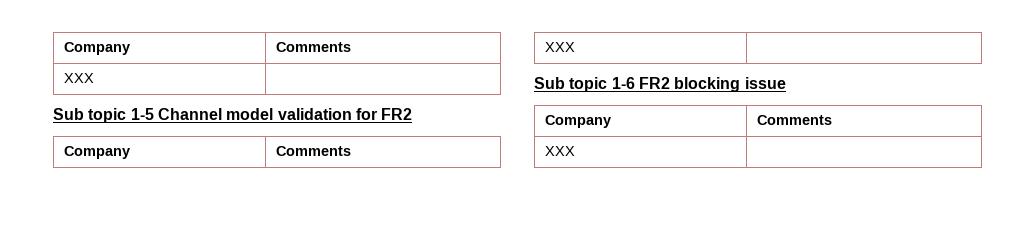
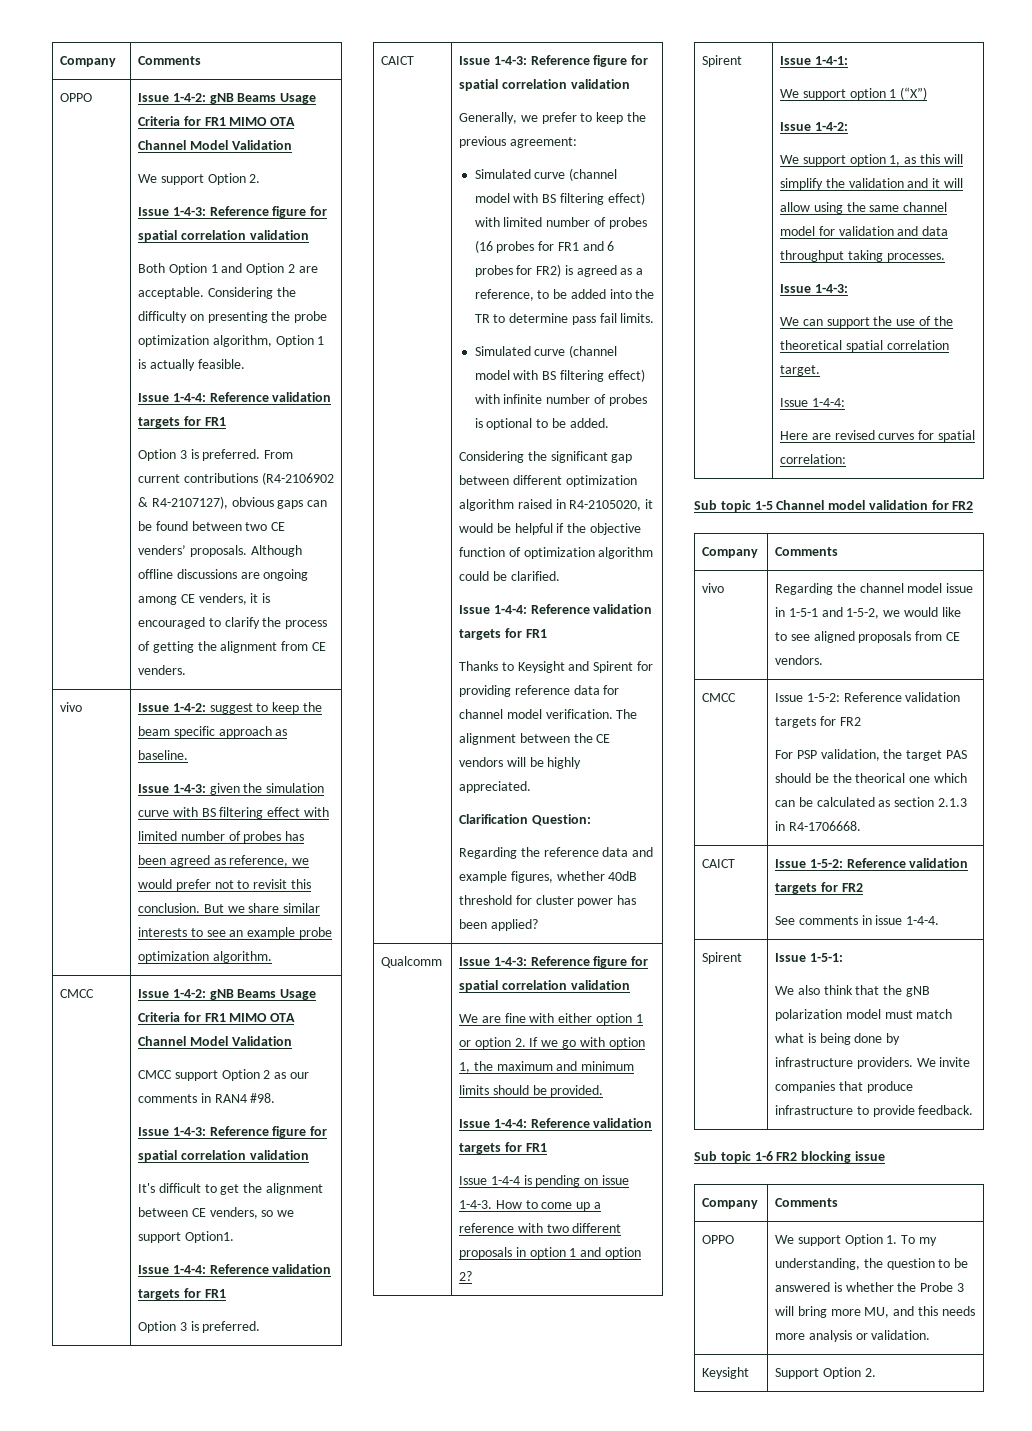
[64,42,131,55] [276,42,352,52] [64,73,95,83] Company | Comments // XXX | -> [60,56,117,67] [138,56,202,65] [60,93,93,102] [138,93,317,104] [138,116,296,126] [138,140,292,150] [138,173,261,185] [138,206,328,218] [138,230,309,242] [138,263,318,275] [138,287,296,299] [138,311,328,323] [138,335,325,347] [138,359,245,371] [138,392,332,402] [138,416,226,428] [138,449,294,461] [138,472,334,485] [138,496,328,509] [138,521,286,531] [138,545,302,557] [138,569,309,581] [138,593,271,605] [138,617,328,629] [138,641,327,653] [138,665,187,675] [60,702,83,712] [138,702,323,714] [138,726,288,738] [138,750,189,760] [138,783,325,795] [138,807,330,819] [138,831,305,843] [138,855,310,867] [138,879,312,891] [138,903,321,913] [138,927,333,939] [138,951,272,963] [60,989,95,998] [138,989,317,1000] [138,1012,296,1022] [138,1036,292,1046] [138,1069,310,1081] [138,1093,276,1103] [138,1126,328,1138] [138,1150,309,1162] [138,1183,324,1195] [138,1207,295,1219] [138,1231,234,1243] [138,1264,332,1274] [138,1288,226,1300] [138,1321,261,1333] [381,56,415,65] [459,55,649,67] [459,79,630,91] [459,112,647,124] [459,136,577,148] [474,168,618,181] [474,192,645,205] [474,217,647,229] [474,240,615,253] [474,264,644,277] [474,289,655,301] [474,313,655,325] [474,345,618,358] [474,369,645,382] [474,394,647,406] [474,418,609,430] [459,451,633,463] [459,475,637,487] [459,499,654,511] [459,523,642,535] [459,547,654,559] [459,571,560,581] [459,604,653,614] [459,628,547,640] [459,661,654,673] [459,685,620,697] [459,709,638,719] [459,733,611,745] [459,757,582,769] [459,781,532,793] [459,814,591,826] [459,847,654,859] [459,871,638,883] [459,895,637,907] [459,919,538,931] [381,956,443,968] [459,956,649,968] [459,980,630,992] [459,1013,643,1025] [459,1037,645,1049] [459,1061,635,1073] [459,1085,604,1097] [459,1118,653,1128] [459,1142,547,1154] [459,1175,630,1187] [459,1200,602,1211] [459,1223,622,1233] [459,1247,642,1259] [459,1271,473,1281] [702,55,743,67] [780,56,848,65] [780,87,928,100] [780,122,848,131] [780,154,963,166] [780,178,964,190] [780,202,948,214] [780,226,949,236] [780,250,945,262] [780,284,848,293] [780,316,953,328] [780,340,949,352] [780,365,821,376] [780,398,845,407] [780,430,976,442] [780,454,847,464] Company | Comments // OPPO | Issue 1-4-2: gNB Beams Usage Criteria for FR1 MIMO OTA Channel Model Validation // We support Option 2. // Issue 1-4-3: Reference figure for spatial correlation validation // Both Option 1 and Option 2 are acceptable. Considering the difficulty on presenting the probe optimization algorithm, Option 1 is actually feasible. // Issue 1-4-4: Reference validation targets for FR1 // Option 3 is preferred. From current contributions (R4-2106902 & R4-2107127), obvious gaps can be found between two CE venders’ proposals. Although offline discussions are ongoing among CE venders, it is encouraged to clarify the process of getting the alignment from CE venders. // vivo | Issue 1-4-2: suggest to keep the beam specific approach as baseline. // Issue 1-4-3: given the simulation curve with BS filtering effect with limited number of probes has been agreed as reference, we would prefer not to revisit this conclusion. But we share similar interests to see an example probe optimization algorithm. // CMCC | Issue 1-4-2: gNB Beams Usage Criteria for FR1 MIMO OTA Channel Model Validation // CMCC support Option 2 as our comments in RAN4 #98. // Issue 1-4-3: Reference figure for spatial correlation validation // It's difficult to get the alignment between CE venders, so we support Option1. // Issue 1-4-4: Reference validation targets for FR1 // Option 3 is preferred. // CAICT | Issue 1-4-3: Reference figure for spatial correlation validation // Generally, we prefer to keep the previous agreement: // Simulated curve (channel model with BS filtering effect) with limited number of probes (16 probes for FR1 and 6 probes for FR2) is agreed as a reference, to be added into the TR to determine pass fail limits. // Simulated curve (channel model with BS filtering effect) with infinite number of probes is optional to be added. // Considering the significant gap between different optimization algorithm raised in R4-2105020, it would be helpful if the objective function of optimization algorithm could be clarified. // Issue 1-4-4: Reference validation targets for FR1 // Thanks to Keysight and Spirent for providing reference data for channel model verification. The alignment between the CE vendors will be highly appreciated. // Clarification Question: // Regarding the reference data and example figures, whether 40dB threshold for cluster power has been applied? // Qualcomm | Issue 1-4-3: Reference figure for spatial correlation validation // We are fine with either option 1 or option 2. If we go with option 1, the maximum and minimum limits should be provided. // Issue 1-4-4: Reference validation targets for FR1 // Issue 1-4-4 is pending on issue 1-4-3. How to come up a reference with two different proposals in option 1 and option 2? // Spirent | Issue 1-4-1: // We support option 1 (“X”) // Issue 1-4-2: // We support option 1, as this will simplify the validation and it will allow using the same channel model for validation and data throughput taking processes. // Issue 1-4-3: // We can support the use of the theoretical spatial correlation target. // Issue 1-4-4: // Here are revised curves for spatial correlation:
[545,42,576,52] XXX | -> [702,583,725,593] [775,583,974,595] [775,607,961,619] [775,631,961,643] [775,655,824,665] [702,693,737,702] [775,692,961,702] [775,716,861,728] [775,749,968,761] [775,773,968,783] [775,797,968,807] [775,821,861,831] [702,859,736,868] [775,858,969,868] [775,882,863,894] [775,915,940,925] [702,952,743,964] [775,953,843,962] [775,985,931,997] [775,1009,953,1021] [775,1033,901,1045] [775,1057,971,1069] [775,1081,913,1093] [775,1105,974,1117] vivo | Regarding the channel model issue in 1-5-1 and 1-5-2, we would like to see aligned proposals from CE vendors. // CMCC | Issue 1-5-2: Reference validation targets for FR2 // For PSP validation, the target PAS should be the theorical one which can be calculated as section 2.1.3 in R4-1706668. // CAICT | Issue 1-5-2: Reference validation targets for FR2 // See comments in issue 1-4-4. // Spirent | Issue 1-5-1: // We also think that the gNB polarization model must match what is being done by infrastructure providers. We invite companies that produce infrastructure to provide feedback.
[545,146,576,156] XXX | -> [702,1235,735,1244] [775,1234,938,1246] [775,1258,969,1270] [775,1282,965,1292] [775,1306,975,1318] [775,1330,931,1342] [702,1367,750,1379] [775,1367,876,1379] OPPO | We support Option 1. To my understanding, the question to be answered is whether the Probe 3 will bring more MU, and this needs more analysis or validation. // Keysight | Support Option 2.

